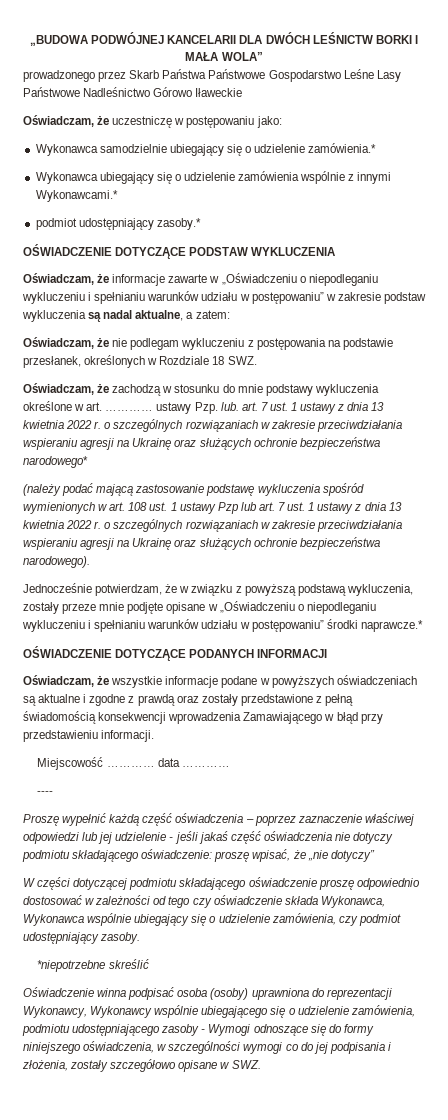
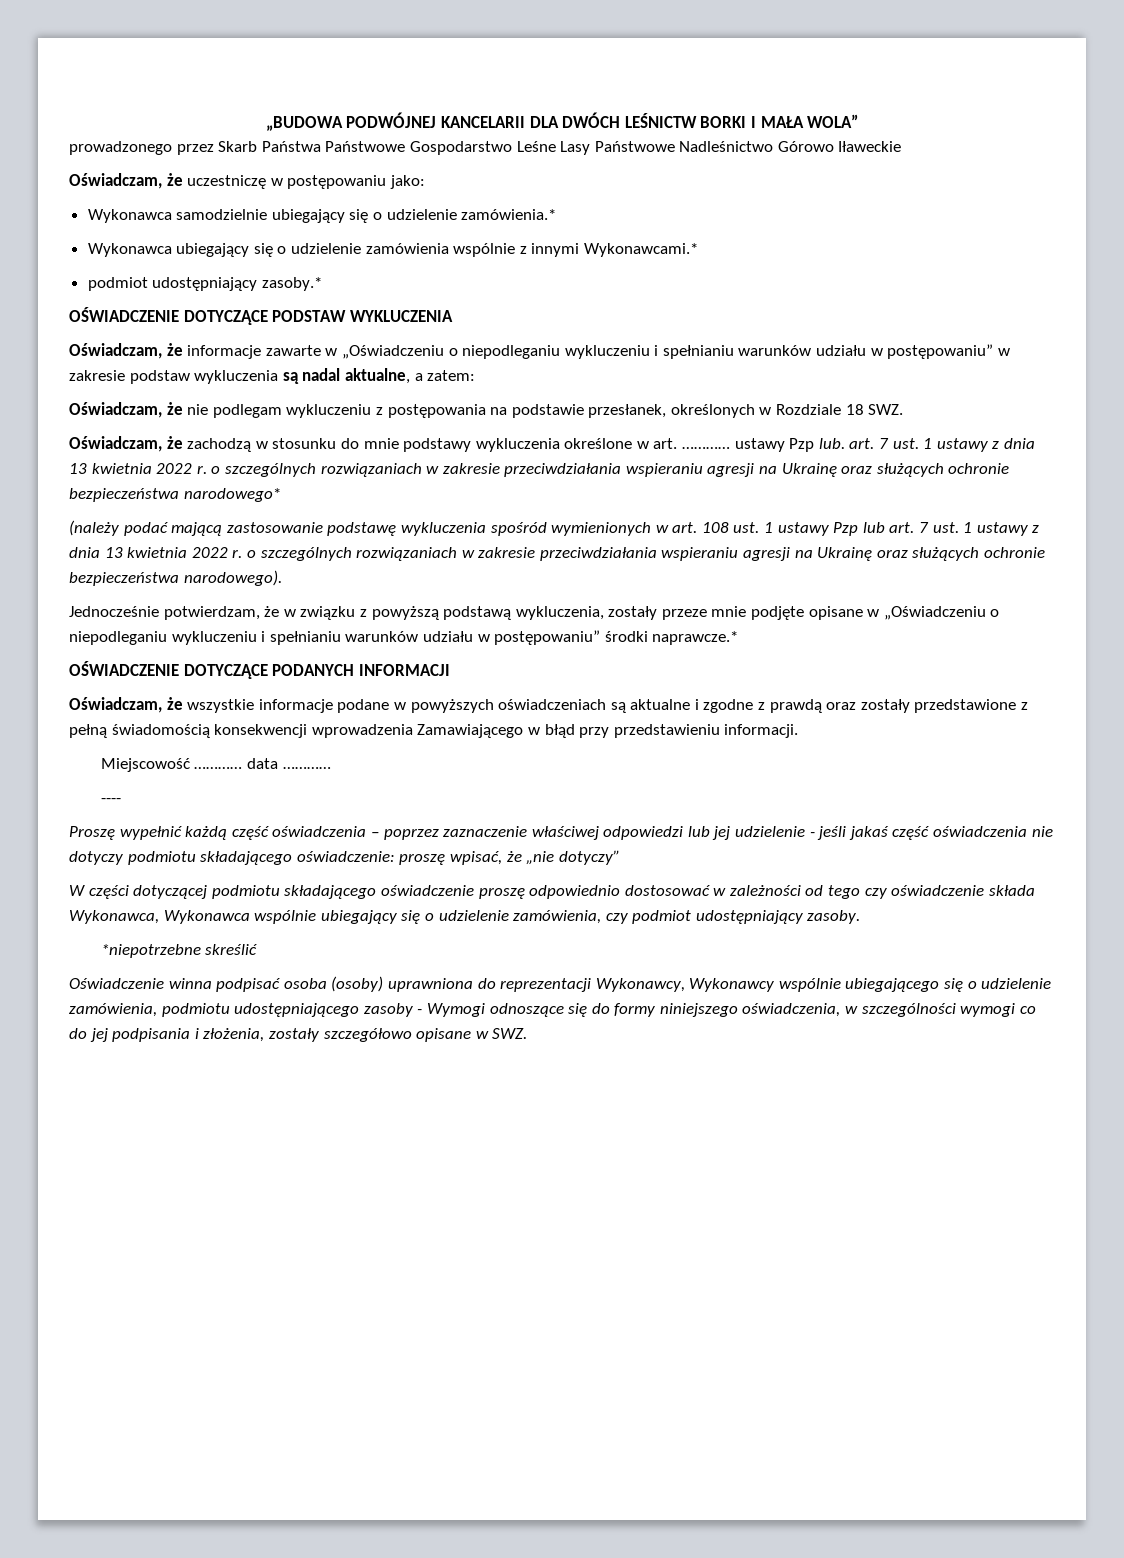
[194,402,218,414] Pzp. -> [789,438,815,452] Pzp

